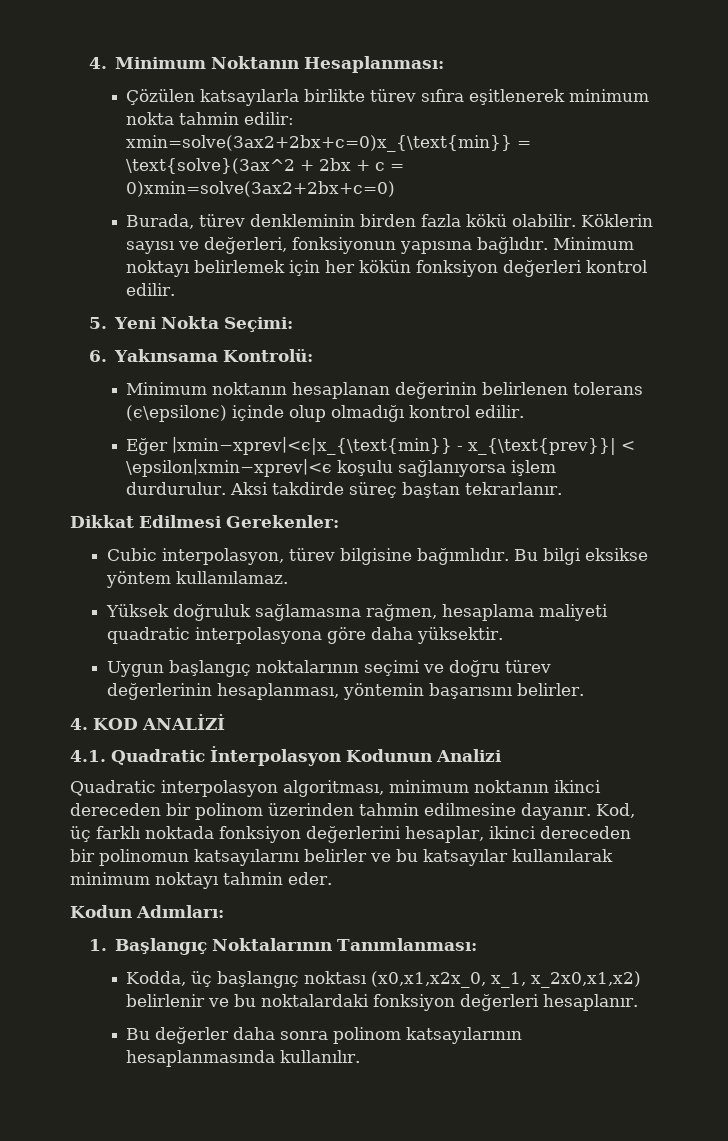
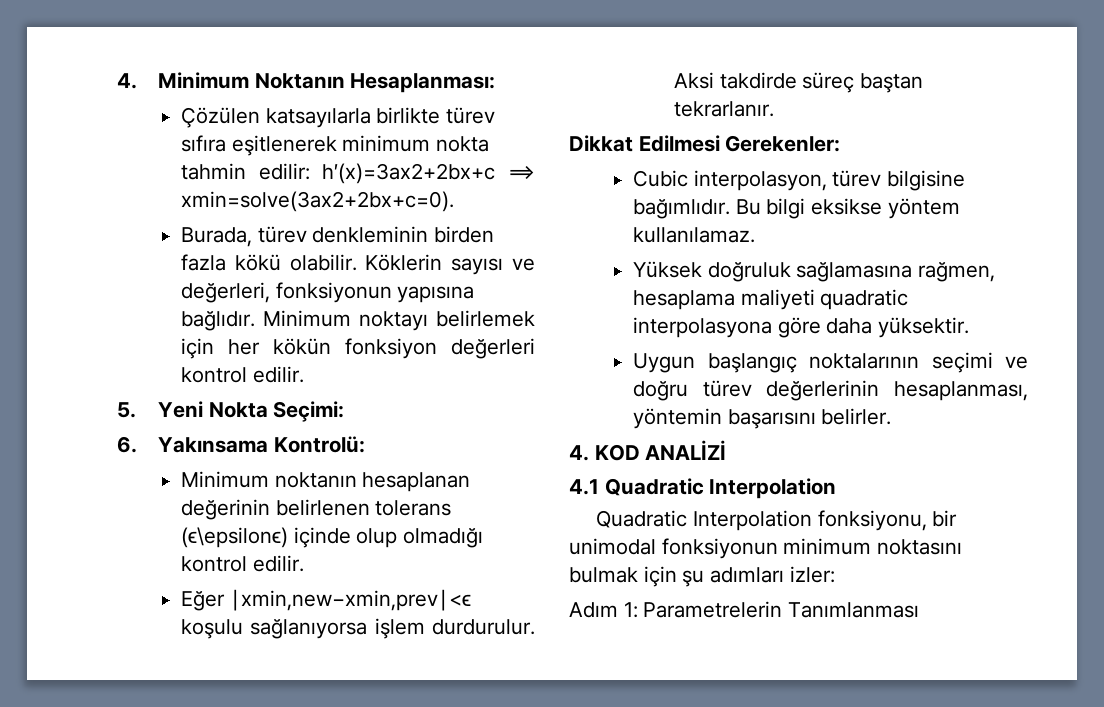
[126,135,532,152] [126,158,405,174] [126,181,396,197] xmin=solve(3ax2+2bx+c=0)x_{\text{min}} = \text{solve}(3ax^2 + 2bx + c = 0)xmin=solve(3ax2+2bx+c=0) -> [322,163,535,184] [181,191,455,212] h′(x)=3ax2+2bx+c ⟹ xmin=solve(3ax2+2bx+c=0).
[172,436,636,455] [126,458,333,477] ∣xmin−xprev∣<ϵ|x_{\text{min}} - x_{\text{prev}}| < \epsilon∣xmin−xprev∣<ϵ -> [229,589,471,611] ∣xmin,new−xmin,prev∣<ϵ
[70,746,502,766] [70,780,601,797] [70,803,635,820] [70,826,631,843] [70,849,613,866] [70,872,332,889] [70,905,224,918] [89,938,478,955] [126,971,642,988] [126,994,639,1011] [126,1027,523,1044] [126,1050,361,1067] 4.1. Quadratic İnterpolasyon Kodunun Analizi // Quadratic interpolasyon algoritması, minimum noktanın ikinci dereceden bir polinom üzerinden tahmin edilmesine dayanır. Kod, üç farklı noktada fonksiyon değerlerini hesaplar, ikinci dereceden bir polinomun katsayılarını belirler ve bu katsayılar kullanılarak minimum noktayı tahmin eder. // Kodun Adımları: // 1. Başlangıç Noktalarının Tanımlanması: // Kodda, üç başlangıç noktası (x0,x1,x2x_0, x_1, x_2x0,x1,x2) belirlenir ve bu noktalardaki fonksiyon değerleri hesaplanır. // Bu değerler daha sonra polinom katsayılarının hesaplanmasında kullanılır. -> [569,478,837,499] [596,510,958,531] [569,538,963,559] [569,566,835,587] [569,601,920,618] 4.1 Quadratic Interpolation // Quadratic Interpolation fonksiyonu, bir unimodal fonksiyonun minimum noktasını bulmak için şu adımları izler: // Adım 1: Parametrelerin Tanımlanması

